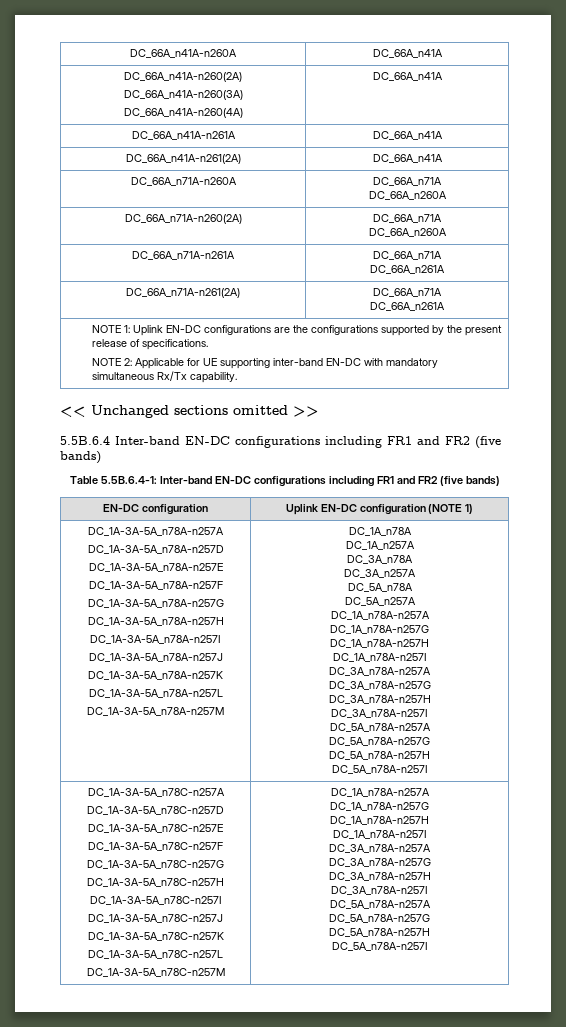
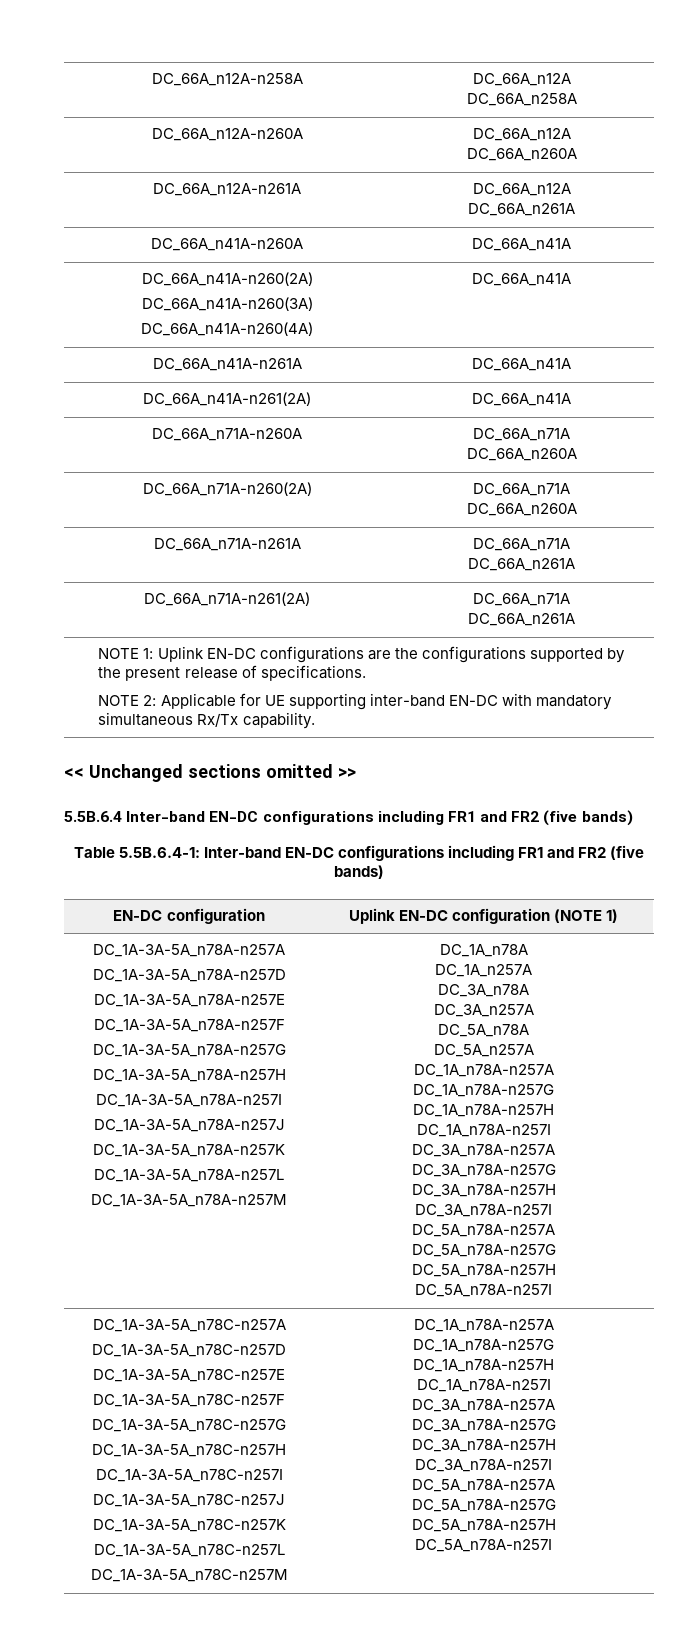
(130, 53) none -> [151,73,303,86] [472,73,571,86] [466,93,577,106] [151,128,303,141] [472,128,571,141] [466,148,577,161] [153,183,301,196] [472,183,571,196] [468,203,575,216] DC_66A_n12A-n258A | DC_66A_n12A // DC_66A_n258A // DC_66A_n12A-n260A | DC_66A_n12A // DC_66A_n260A // DC_66A_n12A-n261A | DC_66A_n12A // DC_66A_n261A //

